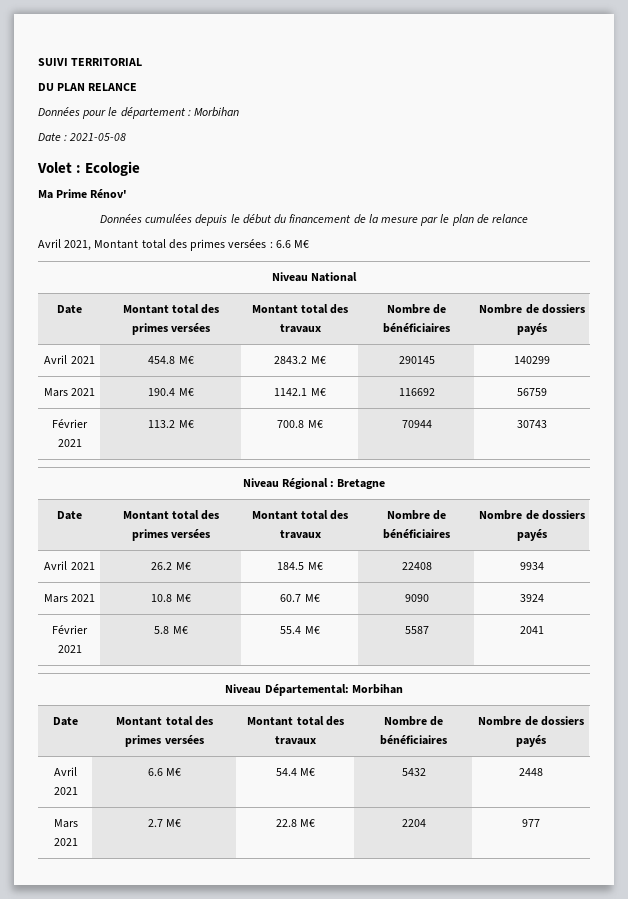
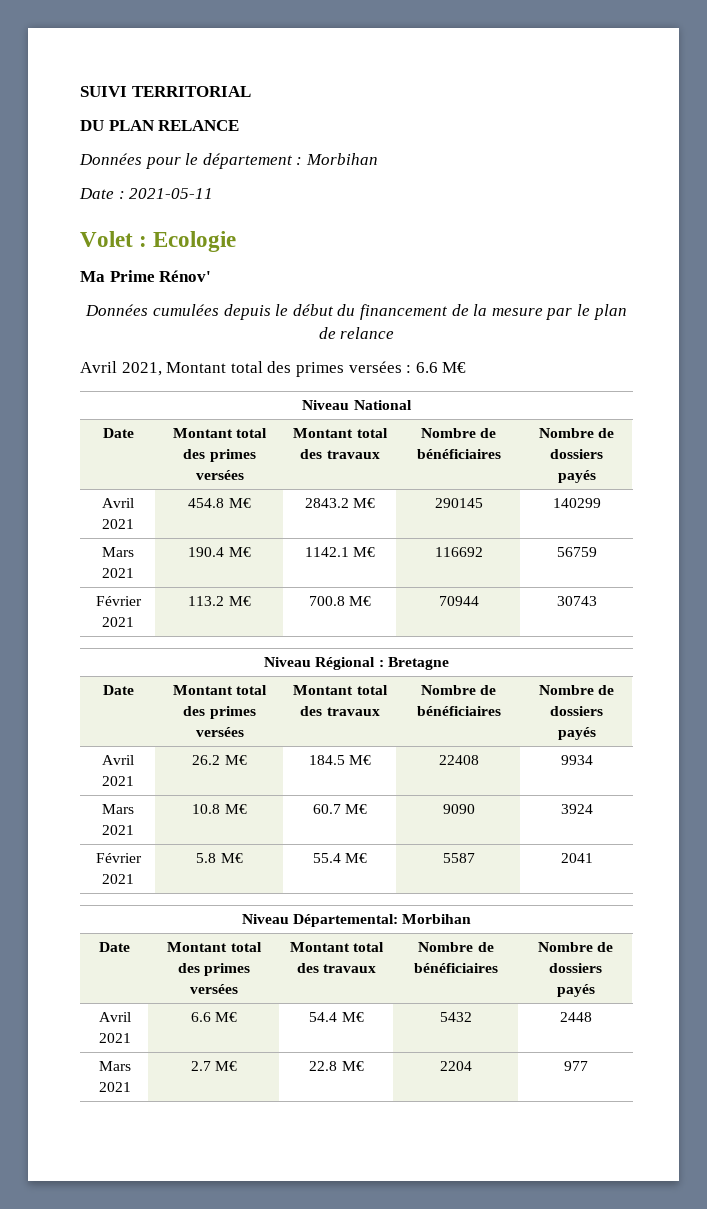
[69,133,127,141] 2021-05-08 -> [129,188,214,199] 2021-05-11

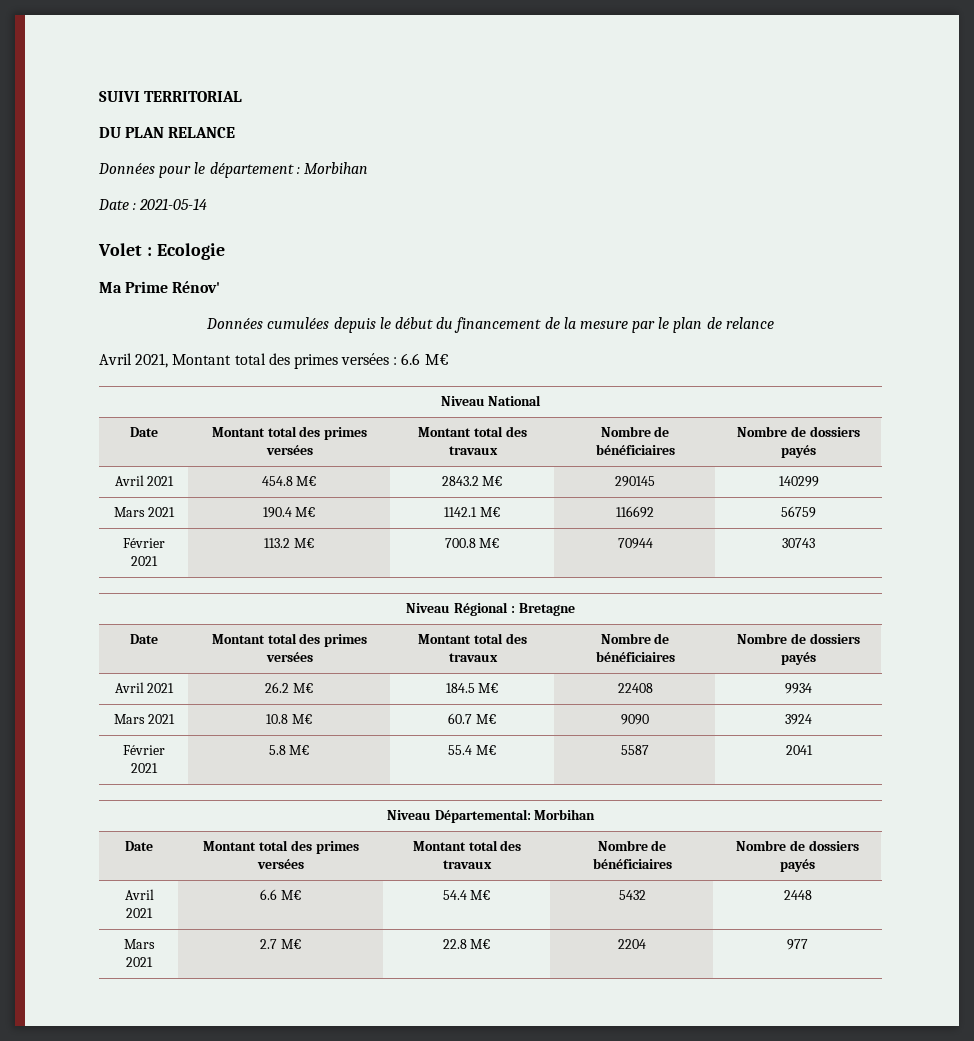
[129,188,214,199] 2021-05-11 -> [139,198,208,210] 2021-05-14

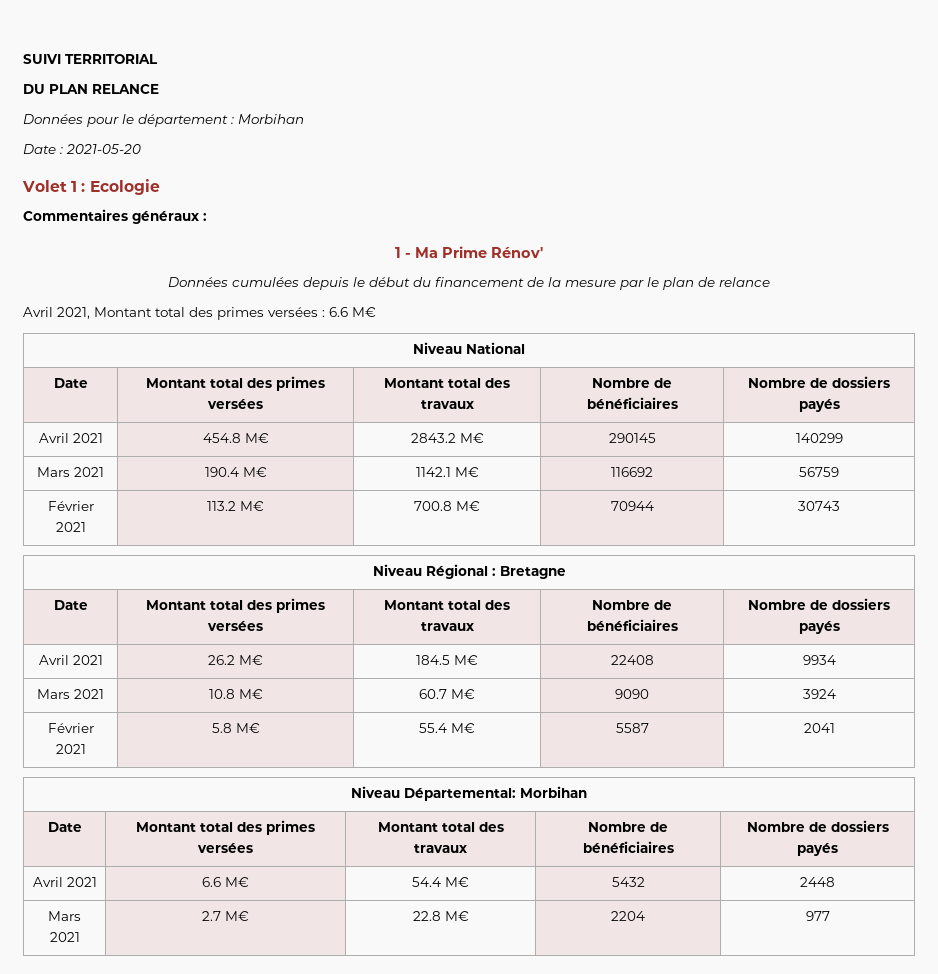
[139,198,208,210] 2021-05-14 -> [66,144,141,154] 2021-05-20
(142, 249) none -> [71,181,78,192] 1
(225, 251) none -> [23,209,207,224] [395,247,411,258] Commentaires généraux : // 1 -

